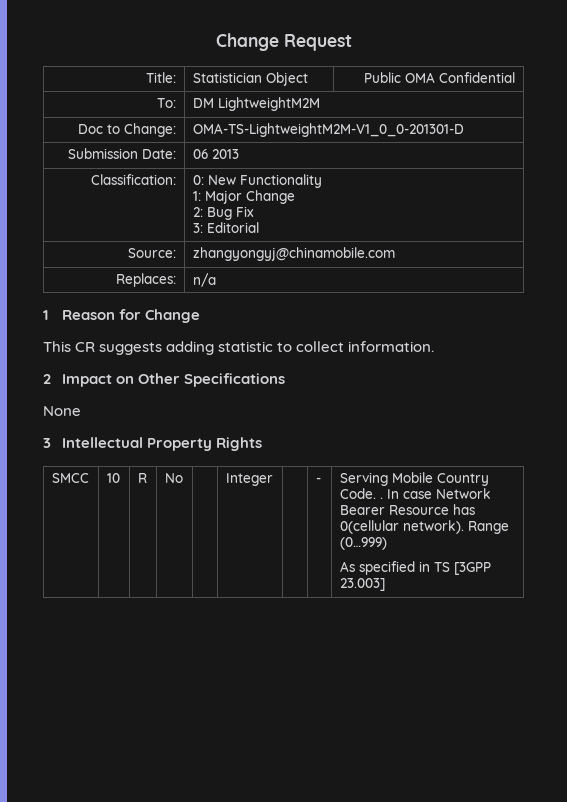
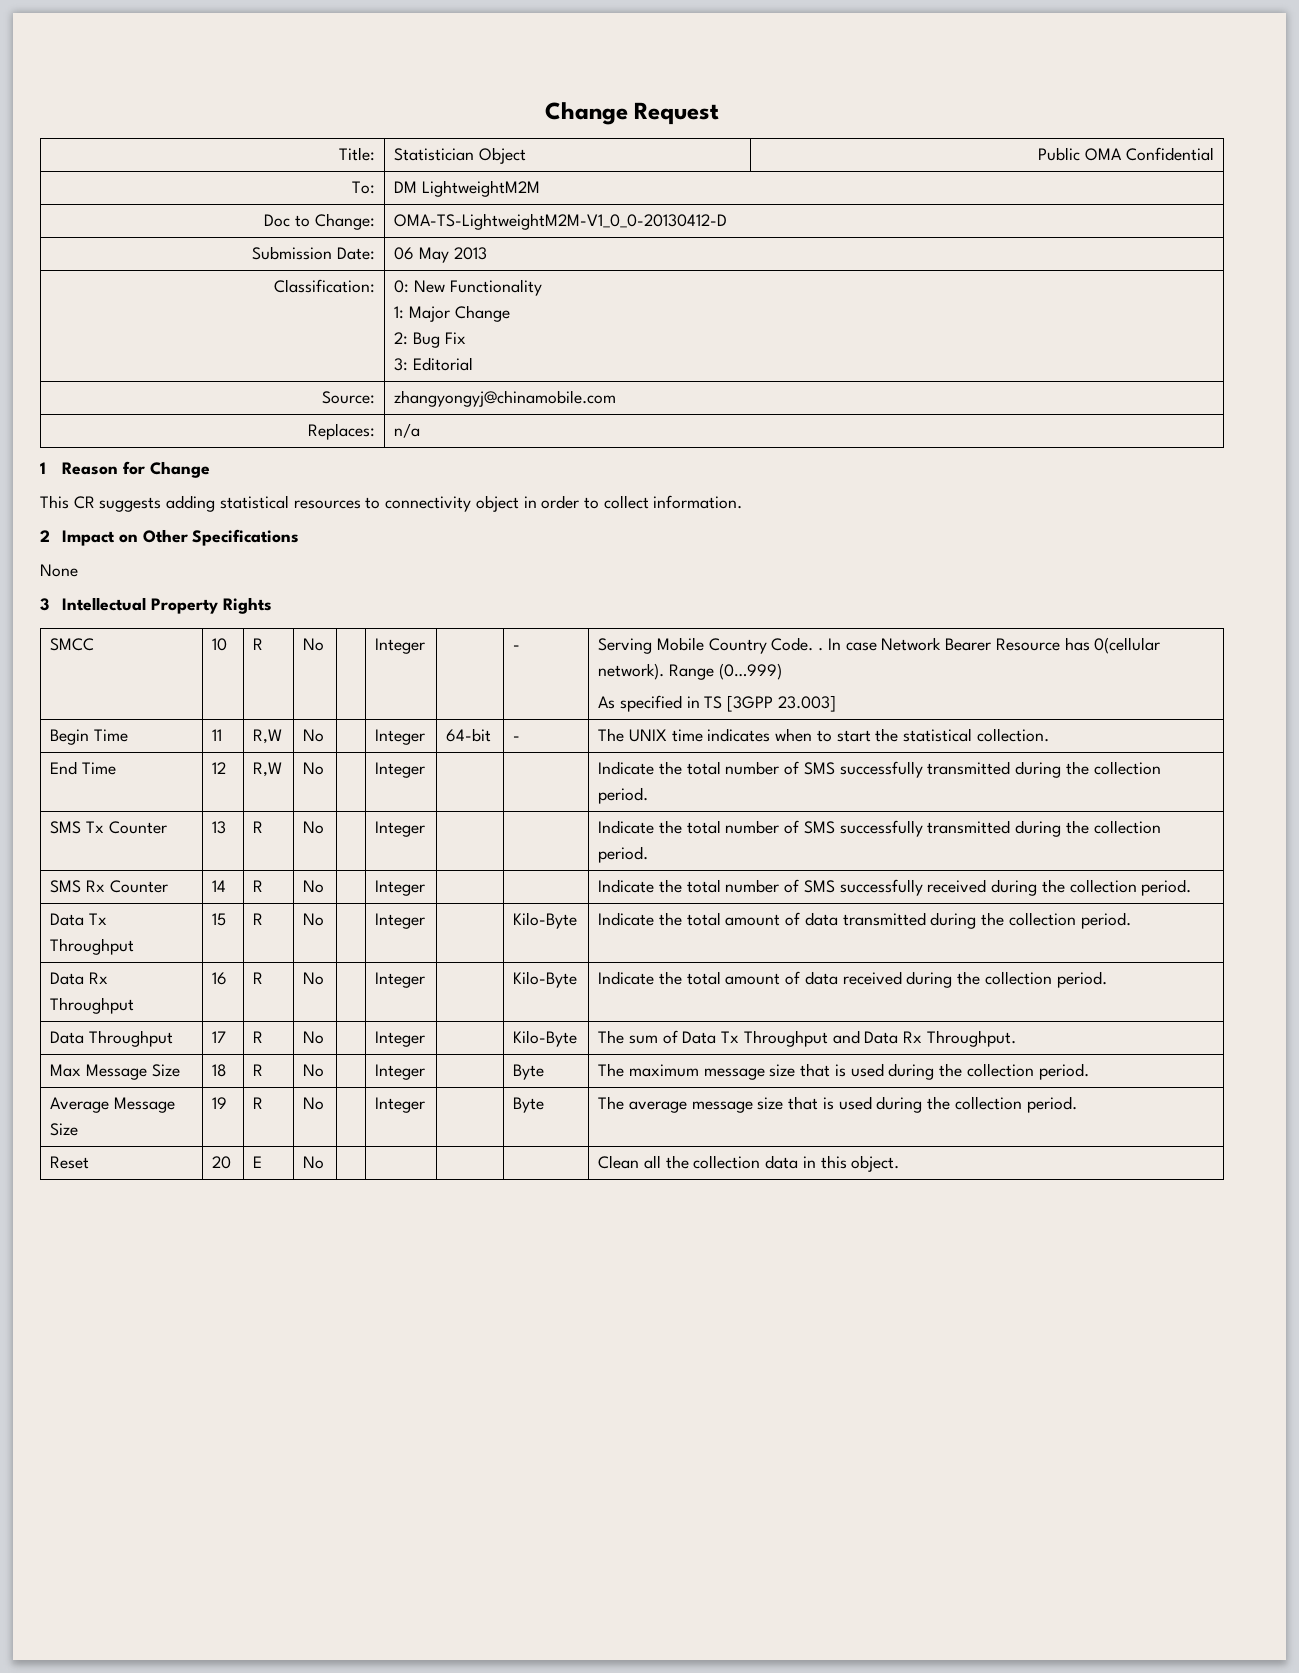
[192,123,464,137] OMA-TS-LightweightM2M-V1_0_0-201301-D -> [394,213,728,230] OMA-TS-LightweightM2M-V1_0_0-20130412-D
(208, 154) none -> [418,247,449,263] May
[218,341,274,352] statistic -> [219,495,580,512] statistical resources to connectivity object in order
(385, 584) none -> [50,729,128,745] [212,729,223,741] [253,729,283,744] [303,729,325,742] [375,729,426,745] [446,728,492,742] [513,736,521,741] [598,728,1049,742] [50,761,116,775] [212,762,227,774] [253,762,283,777] [303,762,325,775] [375,762,426,778] [598,761,1161,778] [598,787,649,804] [50,821,167,834] [212,821,227,834] [253,821,264,833] [303,821,325,834] [375,821,426,837] [598,820,1161,837] [598,846,649,863] [50,880,168,893] [212,880,227,892] [253,880,264,892] [303,880,325,893] [375,880,426,896] [598,879,1192,896] [50,913,107,926] [50,938,135,955] [212,913,227,926] [253,913,264,925] [303,913,325,926] [375,913,426,929] [513,912,578,929] [598,912,1131,929] [50,972,108,985] [50,997,135,1014] [212,972,228,985] [253,972,264,984] [303,972,325,985] [375,972,426,988] [513,971,578,988] [598,971,1107,988] [50,1030,173,1047] [212,1031,227,1043] [253,1031,264,1043] [303,1031,325,1044] [375,1031,426,1047] [513,1030,578,1047] [598,1030,1016,1047] [50,1064,180,1080] [212,1064,228,1077] [253,1064,264,1076] [303,1064,325,1077] [375,1064,426,1080] [513,1064,545,1080] [598,1063,1089,1080] [50,1097,175,1113] [50,1123,79,1136] [212,1097,228,1109] [253,1097,264,1109] [303,1097,325,1110] [375,1097,426,1113] [513,1097,545,1113] [598,1096,1077,1113] [50,1156,90,1169] [212,1156,232,1169] [253,1156,263,1168] [303,1156,325,1169] [598,1155,900,1172] // Begin Time | 11 | R,W | No | | Integer | 64-bit | - | The UNIX time indicates when to start the statistical collection. // End Time | 12 | R,W | No | | Integer | | | Indicate the total number of SMS successfully transmitted during the collection period. // SMS Tx Counter | 13 | R | No | | Integer | | | Indicate the total number of SMS successfully transmitted during the collection period. // SMS Rx Counter | 14 | R | No | | Integer | | | Indicate the total number of SMS successfully received during the collection period. // Data Tx Throughput | 15 | R | No | | Integer | | Kilo-Byte | Indicate the total amount of data transmitted during the collection period. // Data Rx Throughput | 16 | R | No | | Integer | | Kilo-Byte | Indicate the total amount of data received during the collection period. // Data Throughput | 17 | R | No | | Integer | | Kilo-Byte | The sum of Data Tx Throughput and Data Rx Throughput. // Max Message Size | 18 | R | No | | Integer | | Byte | The maximum message size that is used during the collection period. // Average Message Size | 19 | R | No | | Integer | | Byte | The average message size that is used during the collection period. // Reset | 20 | E | No | | | | | Clean all the collection data in this object.

